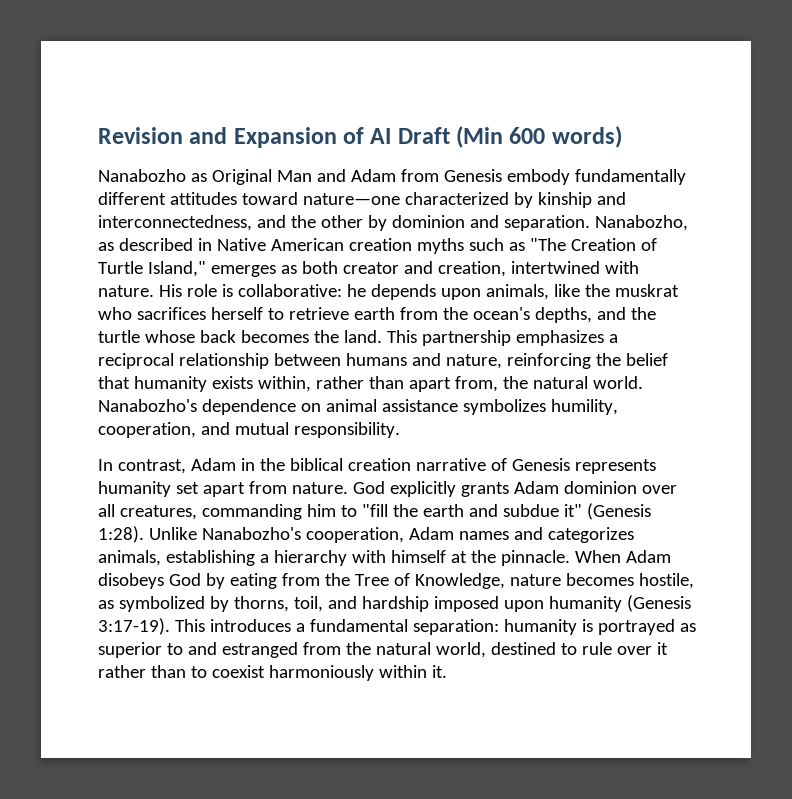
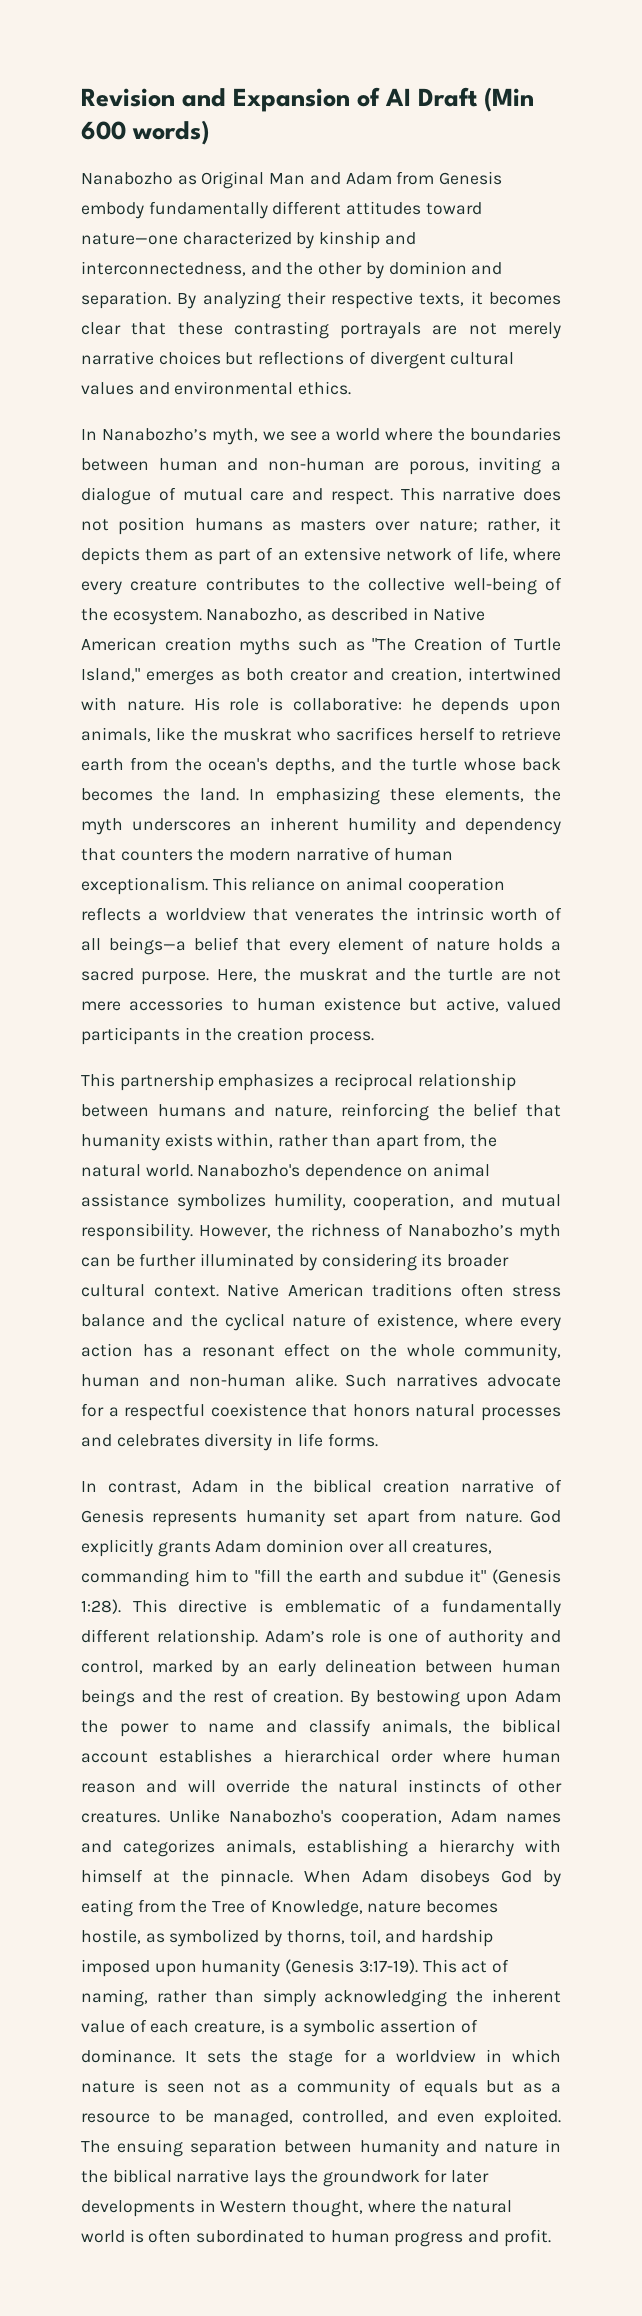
(590, 223) none -> [177,291,561,309] [81,321,561,339] [81,351,515,369] [81,381,352,395] [81,427,561,445] [81,457,561,475] [81,487,561,505] [81,517,561,535] [81,547,562,565] [81,577,562,595] [81,608,202,625] By analyzing their respective texts, it becomes clear that these contrasting portrayals are not merely narrative choices but reflections of divergent cultural values and environmental ethics. // In Nanabozho’s myth, we see a world where the boundaries between human and non-human are porous, inviting a dialogue of mutual care and respect. This narrative does not position humans as masters over nature; rather, it depicts them as part of an extensive network of life, where every creature contributes to the collective well-being of the ecosystem.
(382, 336) none -> [249,787,561,805] [81,817,561,835] [81,847,454,861] [81,877,505,895] [81,907,562,921] [81,937,561,955] [81,968,562,985] [81,997,561,1012] [81,1027,374,1045] In emphasizing these elements, the myth underscores an inherent humility and dependency that counters the modern narrative of human exceptionalism. This reliance on animal cooperation reflects a worldview that venerates the intrinsic worth of all beings—a belief that every element of nature holds a sacred purpose. Here, the muskrat and the turtle are not mere accessories to human existence but active, valued participants in the creation process. //
(400, 430) none -> [199,1223,562,1241] [81,1253,510,1271] [81,1283,561,1297] [81,1313,561,1331] [81,1343,561,1361] [81,1373,561,1387] [81,1403,561,1421] [81,1433,378,1451] However, the richness of Nanabozho’s myth can be further illuminated by considering its broader cultural context. Native American traditions often stress balance and the cyclical nature of existence, where every action has a resonant effect on the whole community, human and non-human alike. Such narratives advocate for a respectful coexistence that honors natural processes and celebrates diversity in life forms.
(144, 534) none -> [132,1599,561,1617] [81,1629,561,1647] [81,1659,561,1677] [81,1689,561,1707] [81,1719,561,1737] [81,1749,561,1763] [81,1779,562,1793] [81,1811,160,1823] This directive is emblematic of a fundamentally different relationship. Adam’s role is one of authority and control, marked by an early delineation between human beings and the rest of creation. By bestowing upon Adam the power to name and classify animals, the biblical account establishes a hierarchical order where human reason and will override the natural instincts of other creatures.
[209,619,696,635] [98,642,668,658] [98,665,447,681] introduces a fundamental separation: humanity is portrayed as superior to and estranged from the natural world, destined to rule over it rather than to coexist harmoniously within it. -> [461,1959,510,1973] [81,1989,561,2007] [81,2019,478,2037] [81,2049,561,2067] [81,2079,561,2097] [81,2109,561,2127] [81,2139,562,2157] [81,2169,490,2187] [81,2199,513,2217] [81,2229,551,2247] act of naming, rather than simply acknowledging the inherent value of each creature, is a symbolic assertion of dominance. It sets the stage for a worldview in which nature is seen not as a community of equals but as a resource to be managed, controlled, and even exploited. The ensuing separation between humanity and nature in the biblical narrative lays the groundwork for later developments in Western thought, where the natural world is often subordinated to human progress and profit.

